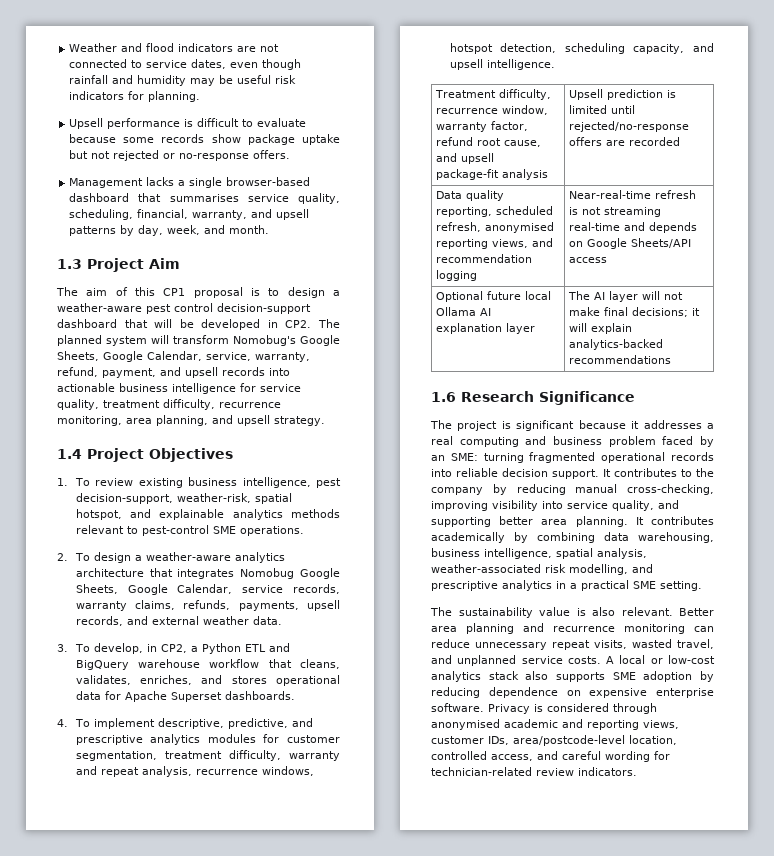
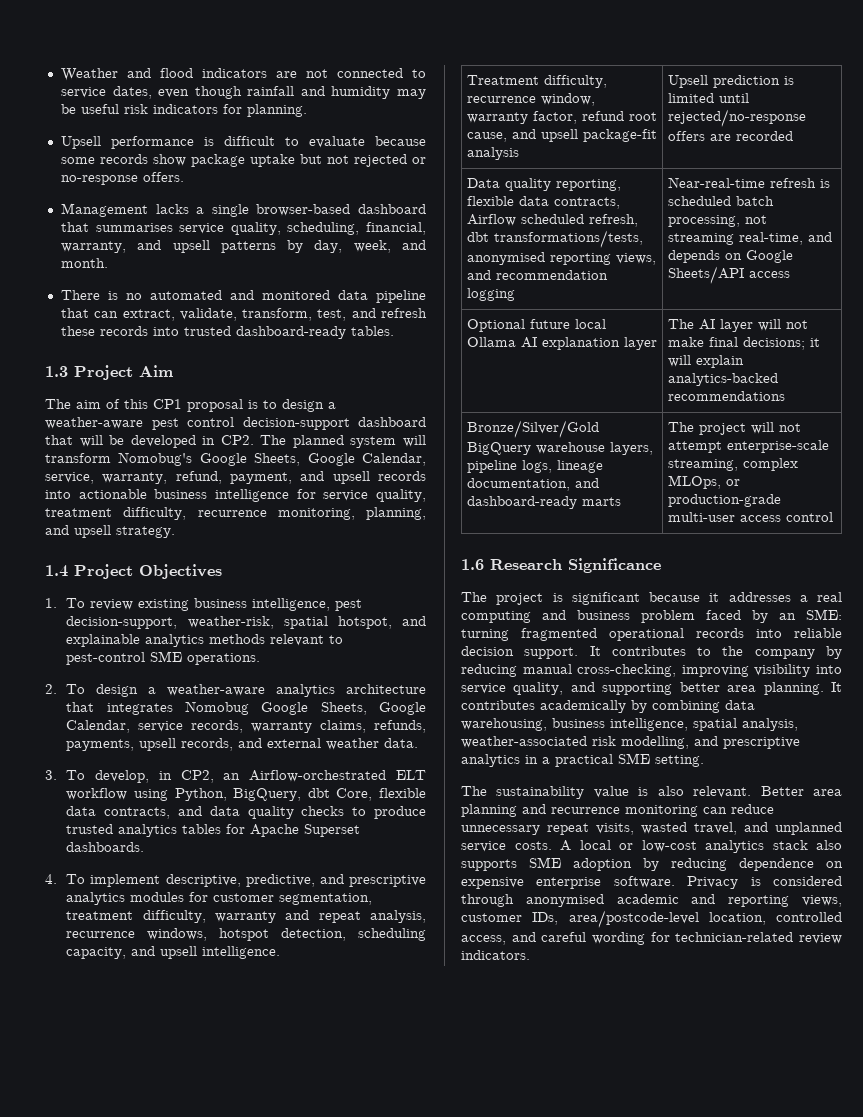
(270, 229) none -> [60,290,427,303] [60,308,427,321] [60,326,394,339] // There is no automated and monitored data pipeline that can extract, validate, transform, test, and refresh these records into trusted dashboard-ready tables.
[126,418,152,424] area -> (355, 514) none
[190,643,290,654] [75,659,340,670] [75,675,340,686] [75,691,101,700] a Python ETL and BigQuery warehouse workflow that cleans, validates, enriches, and stores operational data -> [223,770,426,782] [66,788,426,801] [66,806,426,819] [66,824,222,837] an Airflow-orchestrated ELT workflow using Python, BigQuery, dbt Core, flexible data contracts, and data quality checks to produce trusted analytics tables
[496,206,554,215] [436,222,482,232] scheduled refresh, -> [466,196,620,209] [466,214,638,227] [466,230,643,248] flexible data contracts, Airflow scheduled refresh, dbt transformations/tests,
(579, 211) none -> [667,196,774,206] [667,215,740,227] scheduled batch processing,
[569,222,621,231] real-time -> [738,232,803,245] real-time,
(672, 359) none -> [466,420,599,438] [466,442,653,455] [466,460,603,473] [466,478,599,491] [466,496,621,509] [667,422,801,435] [667,440,829,453] [667,458,798,471] [667,475,740,489] [667,494,781,507] [667,512,833,522] // Bronze/Silver/Gold BigQuery warehouse layers, pipeline logs, lineage documentation, and dashboard-ready marts | The project will not attempt enterprise-scale streaming, complex MLOps, or production-grade multi-user access control

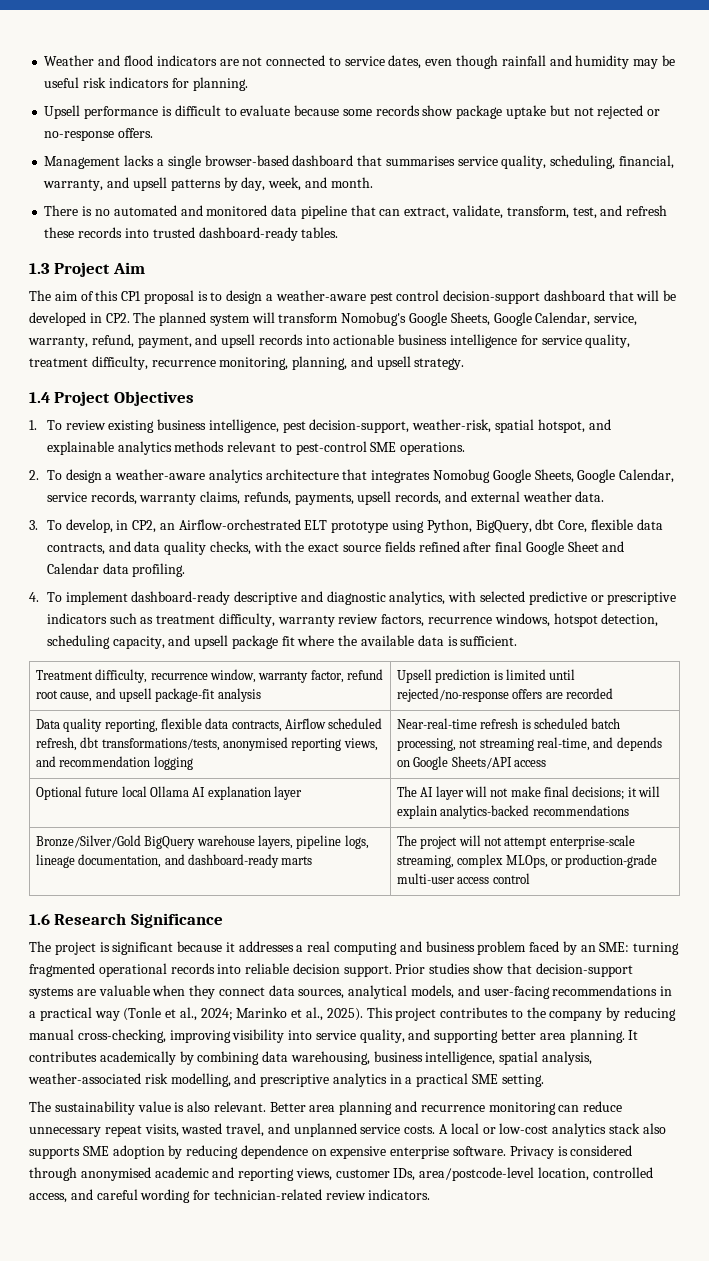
[66,788,128,800] workflow -> [331,521,389,533] prototype
[301,806,426,819] [66,824,361,837] [66,842,145,852] [45,874,426,887] [66,892,373,905] [66,910,426,923] checks to produce trusted analytics tables for Apache Superset dashboards. // 4. To implement descriptive, predictive, and prescriptive analytics modules for customer segmentation, treatment difficulty, warranty and repeat analysis, -> [209,541,625,555] [46,563,186,577] [29,591,677,605] [46,613,425,627] checks, with the exact source fields refined after final Google Sheet and Calendar data profiling. // 4. To implement dashboard-ready descriptive and diagnostic analytics, with selected predictive or prescriptive indicators such as treatment difficulty, warranty review factors,
[202,946,281,959] intelligence. -> [231,635,518,649] package fit where the available data is sufficient.
[589,646,601,656] It -> [395,963,633,977] [29,985,673,999] [29,1007,437,1021] Prior studies show that decision-support systems are valuable when they connect data sources, analytical models, and user-facing recommendations in a practical way (Tonle et al., 2024; Marinko et al., 2025). This project

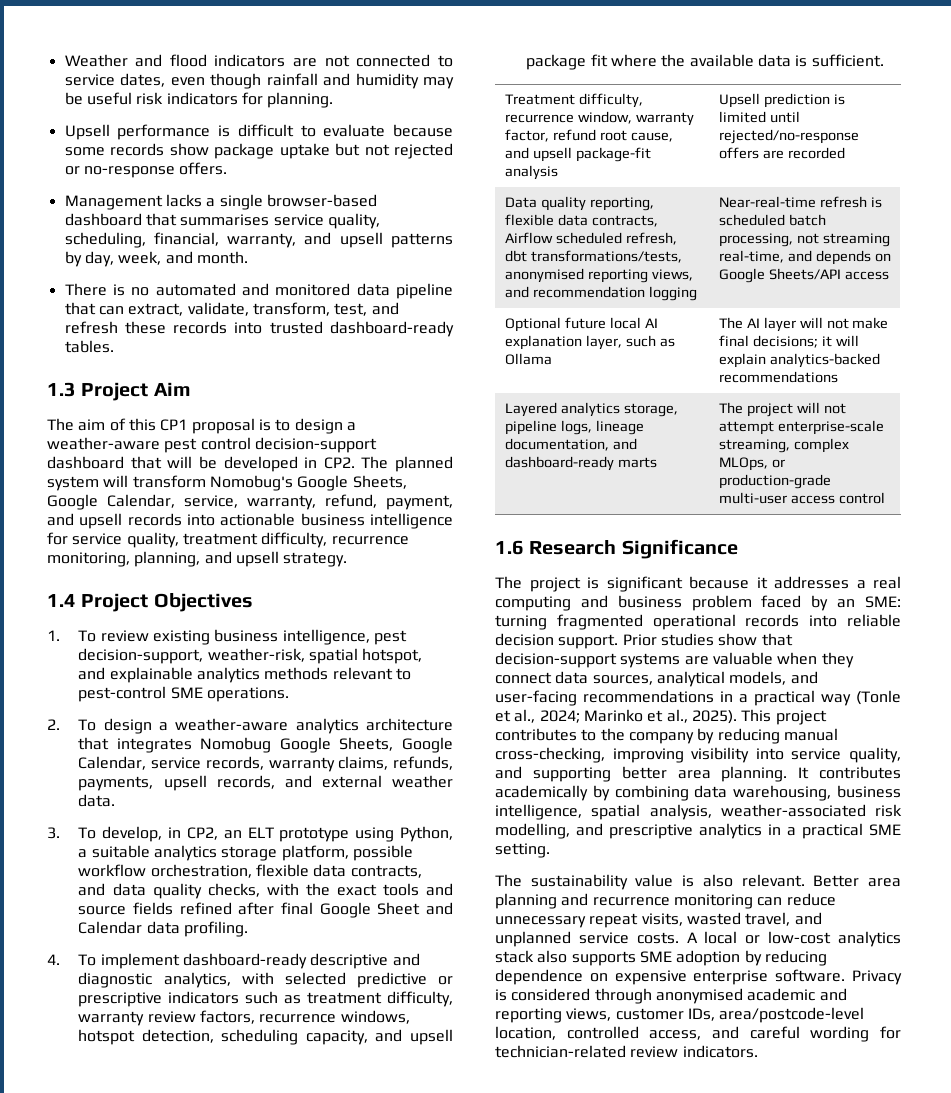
[178,519,301,530] Airflow-orchestrated -> (242, 834) none
[475,519,588,533] BigQuery, dbt Core, -> [78,845,414,861] [78,864,252,878] a suitable analytics storage platform, possible workflow orchestration,
(340, 547) none -> [382,883,453,896] tools and
[149,786,189,797] Ollama -> (641, 323) none
[274,786,303,800] layer -> [585,335,675,350] [504,353,552,365] layer, such as Ollama
[35,835,293,849] Bronze/Silver/Gold BigQuery warehouse layers, -> [504,402,678,417] Layered analytics storage,

